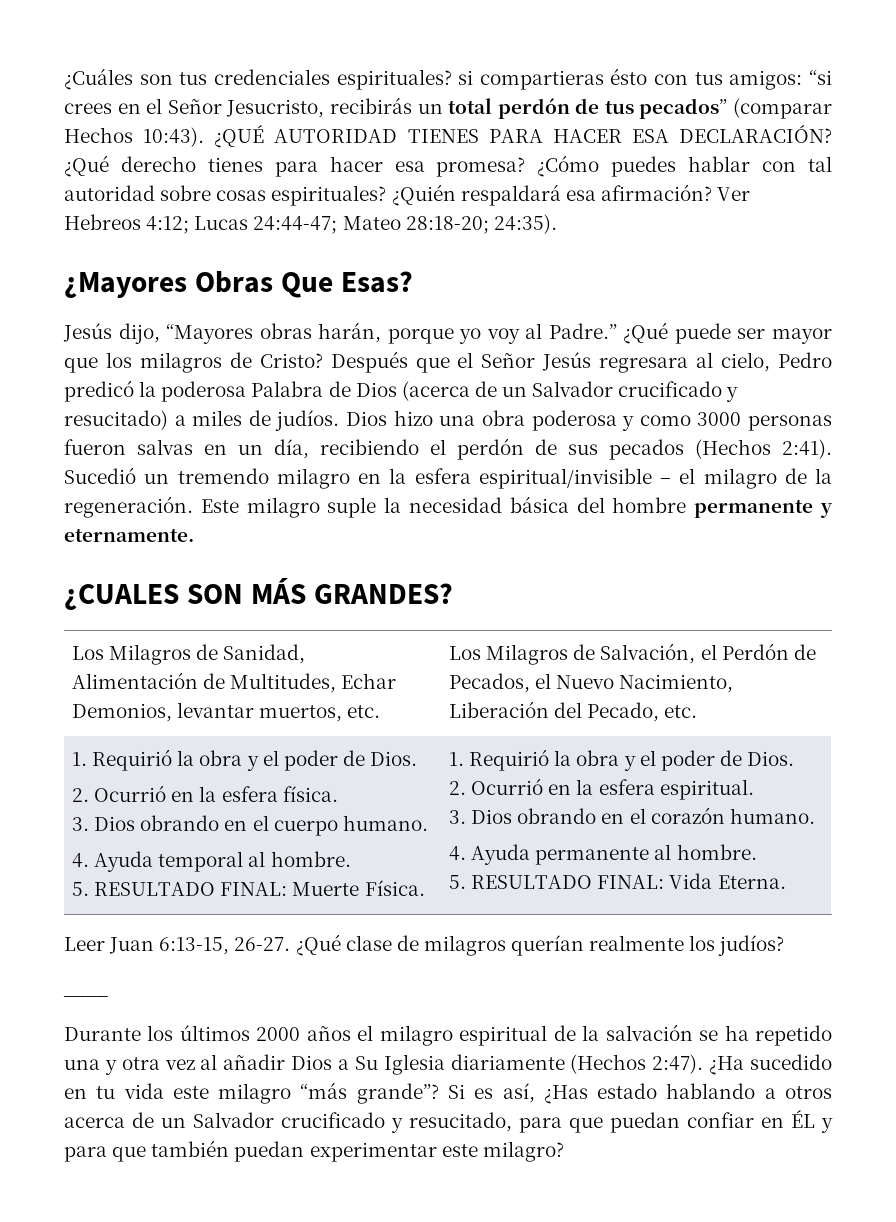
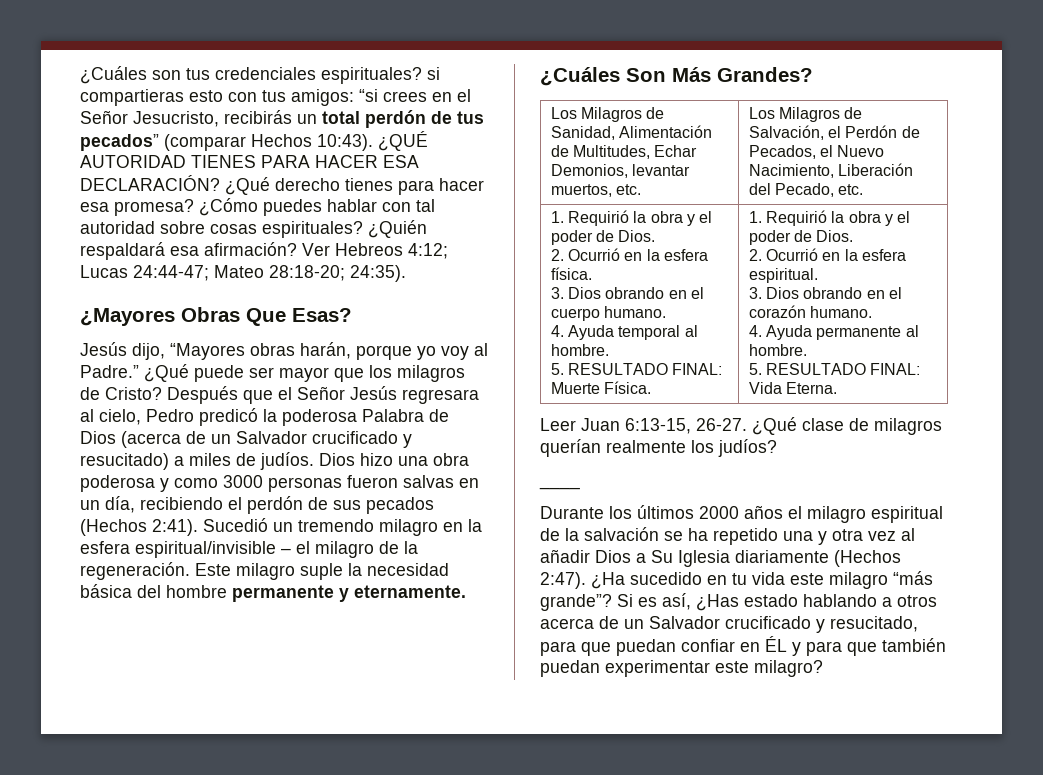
[610,68,648,85] ésto -> [189,90,223,102] esto
[64,578,453,610] ¿CUALES SON MÁS GRANDES? -> [540,67,813,86] ¿Cuáles Son Más Grandes?

